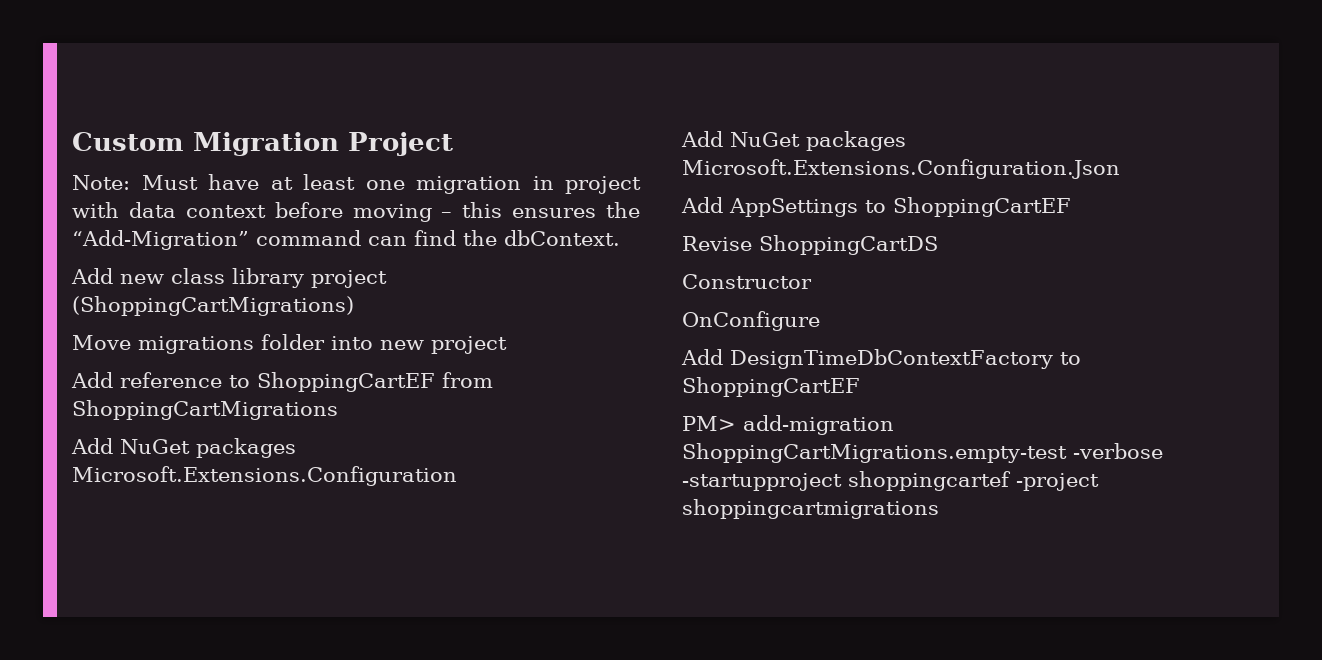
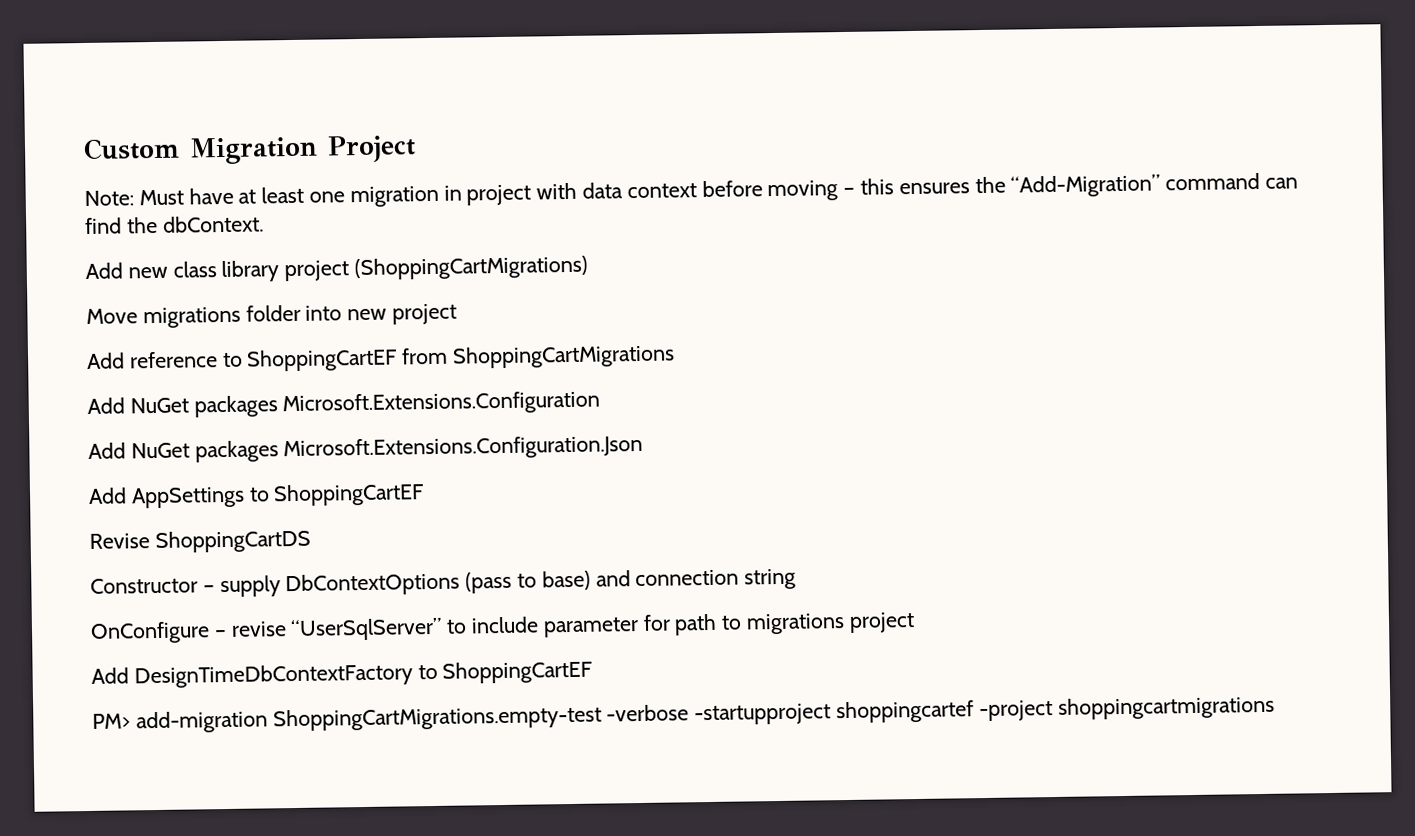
[682,311,820,331] // OnConfigure -> [202,568,797,598] [90,612,915,644] – supply DbContextOptions (pass to base) and connection string // OnConfigure – revise “UserSqlServer” to include parameter for path to migrations project

